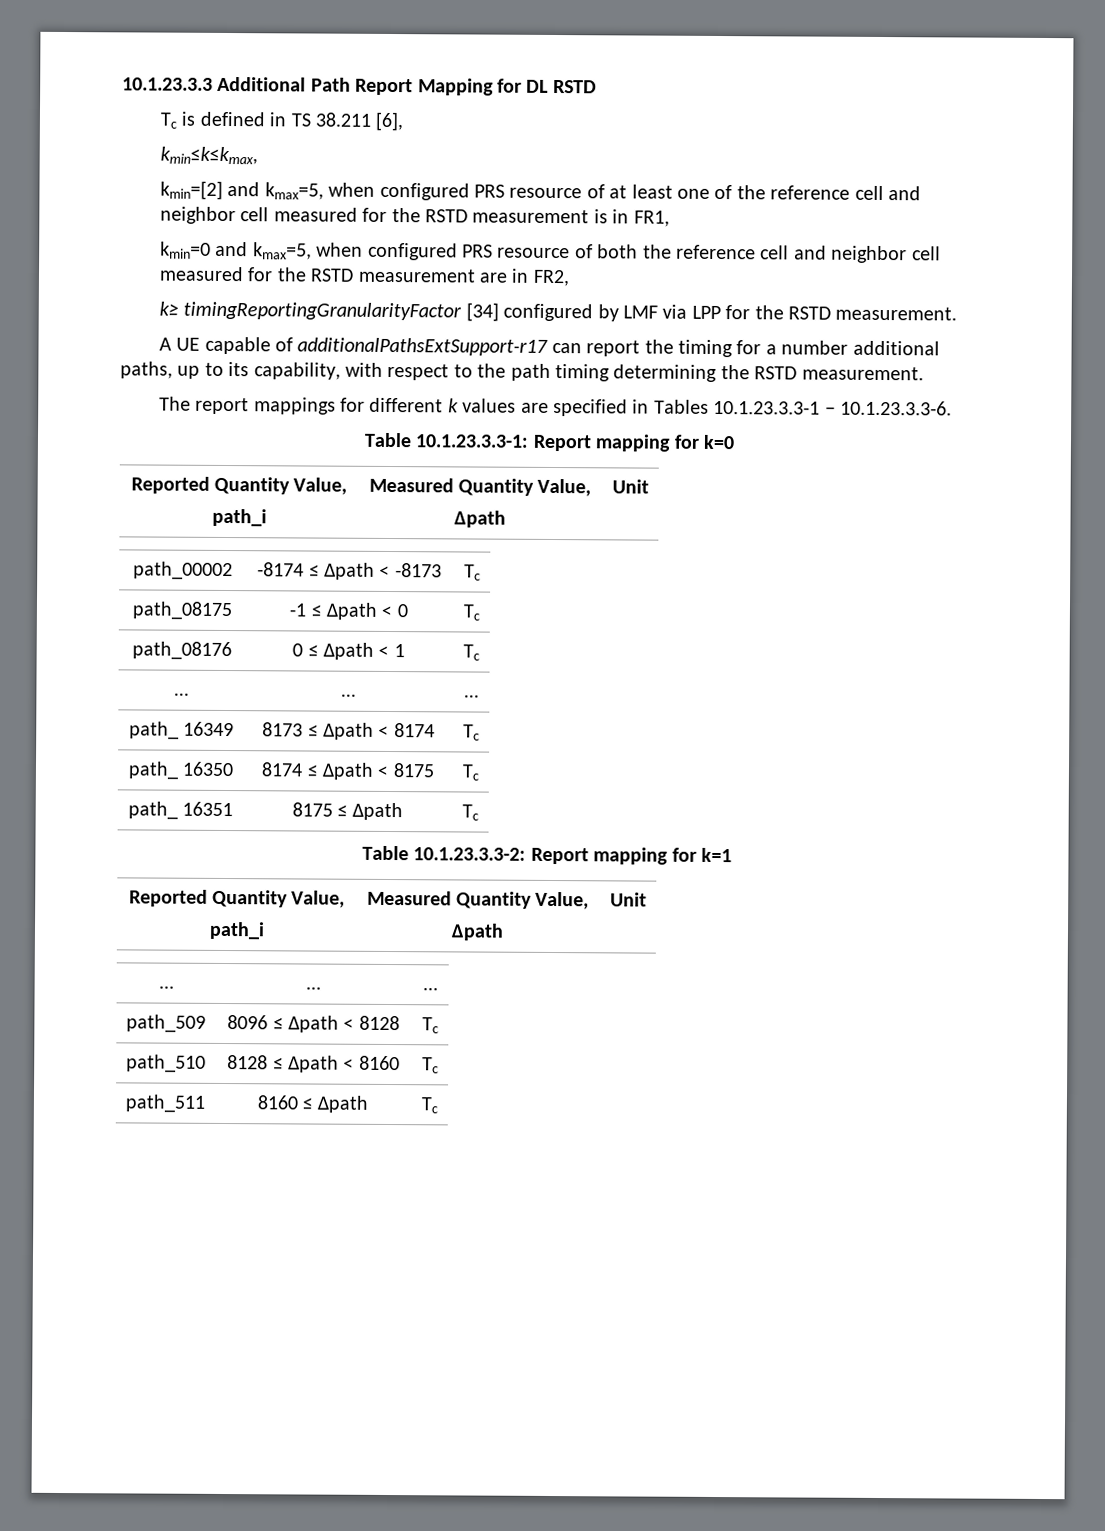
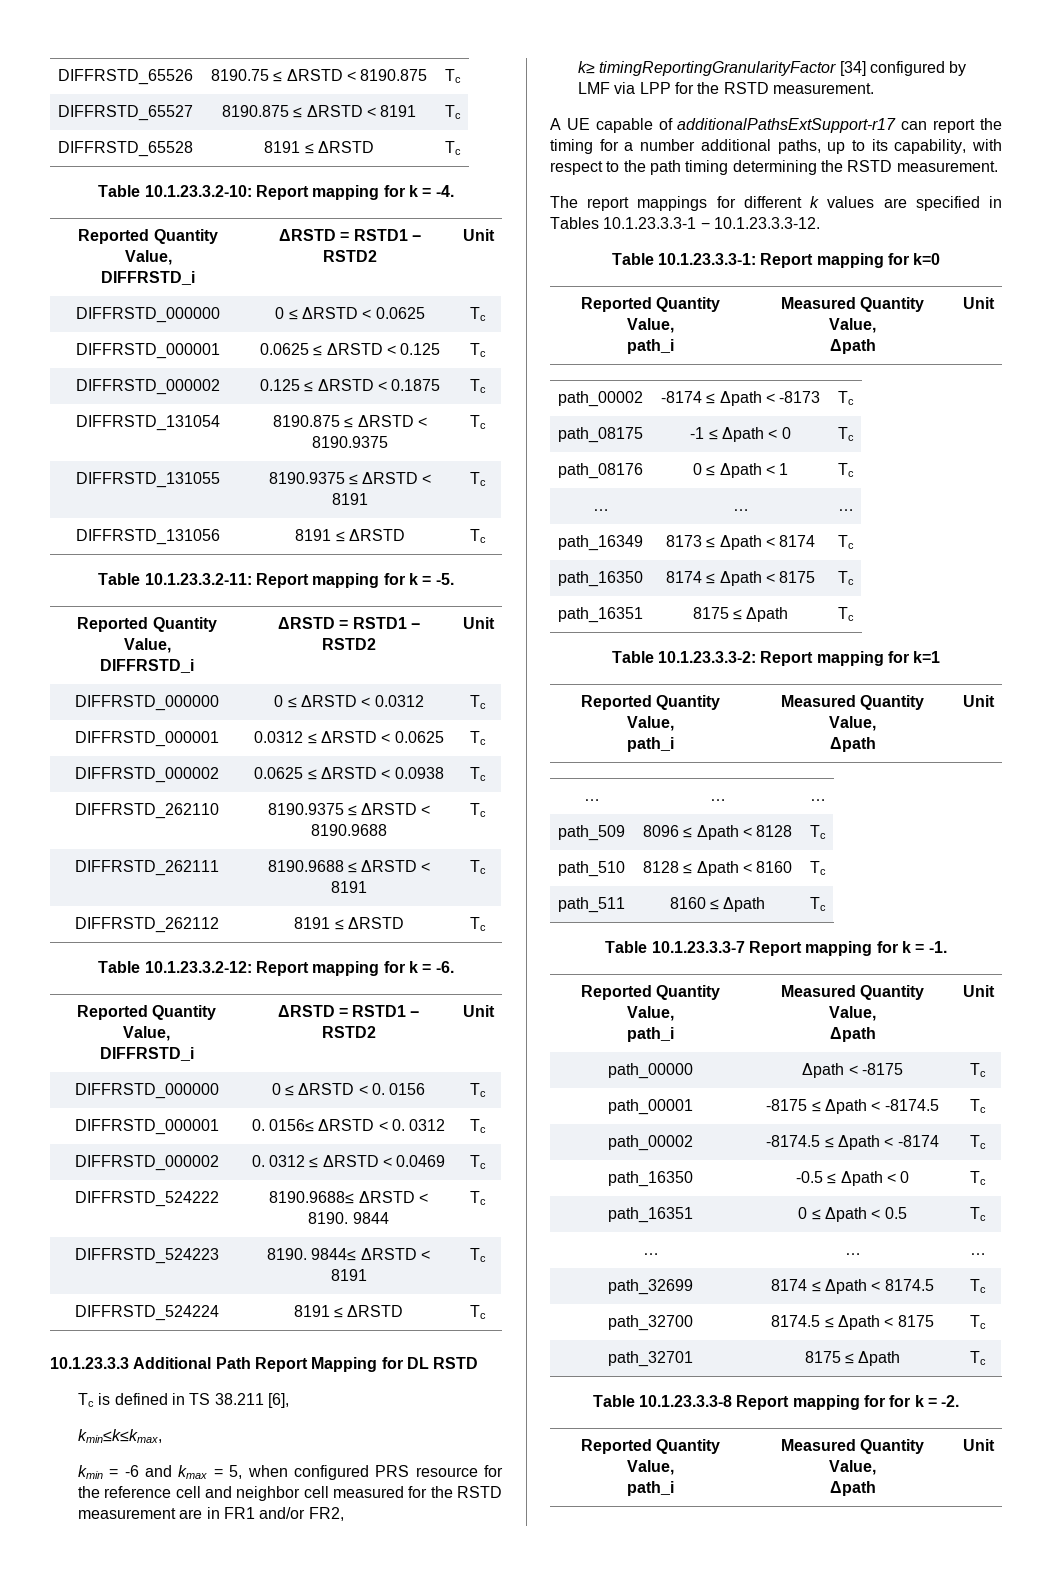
(122, 84) none -> [58,69,193,85] [210,69,428,82] [445,69,461,83] [58,105,193,121] [221,105,417,118] [445,105,461,119] [58,141,193,157] [264,141,374,154] [445,141,461,155] [98,185,454,200] [78,229,218,244] [124,250,172,265] [101,271,195,285] [279,229,421,241] [323,250,377,262] [462,229,495,241] [76,307,220,323] [275,307,425,320] [470,307,486,321] [76,343,220,359] [259,343,441,356] [470,343,486,357] [76,379,220,395] [259,379,441,392] [470,379,486,393] [76,415,220,431] [273,415,427,428] [312,436,388,448] [470,415,486,429] [76,472,220,488] [268,472,432,485] [332,493,368,505] [470,472,486,486] [76,529,220,545] [295,529,405,542] [470,529,486,543] [98,573,454,588] [77,617,217,632] [123,638,171,653] [100,659,194,673] [278,617,420,629] [322,638,376,650] [462,617,495,629] [75,695,219,711] [274,695,424,708] [470,695,486,709] [75,731,219,747] [254,731,444,744] [470,731,486,745] [75,767,219,783] [254,767,444,780] [470,767,486,781] [75,803,219,819] [267,803,431,816] [311,824,387,836] [470,803,486,817] [75,860,219,876] [267,860,431,873] [331,881,367,893] [470,860,486,874] [75,917,219,933] [294,917,404,930] [470,917,486,931] [98,961,454,976] [76,1005,217,1020] [123,1026,170,1041] [99,1047,194,1061] [277,1005,420,1017] [321,1026,376,1038] [462,1005,495,1017] [74,1083,219,1099] [271,1083,426,1096] [470,1083,486,1097] [74,1119,219,1135] [251,1119,446,1132] [470,1119,486,1133] [74,1155,219,1171] [251,1155,446,1168] [470,1155,486,1169] [74,1191,219,1207] [269,1191,428,1204] [308,1212,389,1224] [470,1191,486,1205] [74,1248,219,1264] [267,1248,430,1261] [330,1269,367,1281] [470,1248,486,1262] [74,1305,219,1321] [293,1305,404,1318] [470,1305,486,1319] DIFFRSTD_65526 | 8190.75 ≤ ΔRSTD < 8190.875 | Tc // DIFFRSTD_65527 | 8190.875 ≤ ΔRSTD < 8191 | Tc // DIFFRSTD_65528 | 8191 ≤ ΔRSTD | Tc // Table 10.1.23.3.2-10: Report mapping for k = -4. // Reported Quantity Value, // DIFFRSTD_i | ΔRSTD = RSTD1 − RSTD2 | Unit // DIFFRSTD_000000 | 0 ≤ ΔRSTD < 0.0625 | Tc // DIFFRSTD_000001 | 0.0625 ≤ ΔRSTD < 0.125 | Tc // DIFFRSTD_000002 | 0.125 ≤ ΔRSTD < 0.1875 | Tc // DIFFRSTD_131054 | 8190.875 ≤ ΔRSTD < 8190.9375 | Tc // DIFFRSTD_131055 | 8190.9375 ≤ ΔRSTD < 8191 | Tc // DIFFRSTD_131056 | 8191 ≤ ΔRSTD | Tc // Table 10.1.23.3.2-11: Report mapping for k = -5. // Reported Quantity Value, // DIFFRSTD_i | ΔRSTD = RSTD1 − RSTD2 | Unit // DIFFRSTD_000000 | 0 ≤ ΔRSTD < 0.0312 | Tc // DIFFRSTD_000001 | 0.0312 ≤ ΔRSTD < 0.0625 | Tc // DIFFRSTD_000002 | 0.0625 ≤ ΔRSTD < 0.0938 | Tc // DIFFRSTD_262110 | 8190.9375 ≤ ΔRSTD < 8190.9688 | Tc // DIFFRSTD_262111 | 8190.9688 ≤ ΔRSTD < 8191 | Tc // DIFFRSTD_262112 | 8191 ≤ ΔRSTD | Tc // Table 10.1.23.3.2-12: Report mapping for k = -6. // Reported Quantity Value, // DIFFRSTD_i | ΔRSTD = RSTD1 − RSTD2 | Unit // DIFFRSTD_000000 | 0 ≤ ΔRSTD < 0. 0156 | Tc // DIFFRSTD_000001 | 0. 0156≤ ΔRSTD < 0. 0312 | Tc // DIFFRSTD_000002 | 0. 0312 ≤ ΔRSTD < 0.0469 | Tc // DIFFRSTD_524222 | 8190.9688≤ ΔRSTD < 8190. 9844 | Tc // DIFFRSTD_524223 | 8190. 9844≤ ΔRSTD < 8191 | Tc // DIFFRSTD_524224 | 8191 ≤ ΔRSTD | Tc //
[160,180,922,201] [160,206,670,227] [160,241,639,261] kmin=[2] and kmax=5, when configured PRS resource of at least one of the reference cell and neighbor cell measured for the RSTD measurement is in FR1, // kmin=0 and kmax=5, when configured PRS resource of both -> [77,1465,503,1480] kmin = -6 and kmax = 5, when configured PRS resource for
(530, 275) none -> [223,1507,306,1519] FR1 and/or
[839,400,952,416] 10.1.23.3.3-6. -> [713,217,820,229] 10.1.23.3.3-12.
[128,721,235,740] path_ 16349 -> [558,535,643,551] path_16349
[127,761,235,780] path_ 16350 -> [558,571,643,587] path_16350
[127,801,234,820] path_ 16351 -> [558,607,643,623] path_16351
(438, 1105) none -> [605,941,947,956] [580,985,721,1000] [627,1006,674,1021] [627,1027,674,1042] [780,985,925,1000] [829,1006,876,1021] [829,1027,876,1042] [962,985,995,997] [608,1063,693,1079] [802,1063,903,1078] [970,1063,986,1077] [608,1099,693,1115] [766,1099,939,1114] [970,1099,986,1113] [608,1135,693,1151] [766,1135,939,1150] [970,1135,986,1149] [608,1171,693,1187] [795,1171,910,1186] [970,1171,986,1185] [608,1207,693,1223] [798,1207,907,1222] [970,1207,986,1221] [642,1253,659,1255] [844,1253,861,1255] [970,1253,986,1255] [608,1279,693,1295] [771,1279,934,1294] [970,1279,986,1293] [608,1315,693,1331] [771,1315,934,1330] [970,1315,986,1329] [608,1351,693,1367] [804,1351,901,1366] [970,1351,986,1365] [592,1395,960,1410] [580,1439,721,1454] [627,1460,674,1475] [627,1481,674,1496] [780,1439,925,1454] [829,1460,876,1475] [829,1481,876,1496] [962,1439,995,1451] // Table 10.1.23.3.3-7 Report mapping for k = -1. // Reported Quantity Value, // path_i | Measured Quantity Value, // Δpath | Unit // path_00000 | Δpath < -8175 | Tc // path_00001 | -8175 ≤ Δpath < -8174.5 | Tc // path_00002 | -8174.5 ≤ Δpath < -8174 | Tc // path_16350 | -0.5 ≤ Δpath < 0 | Tc // path_16351 | 0 ≤ Δpath < 0.5 | Tc // … | … | … // path_32699 | 8174 ≤ Δpath < 8174.5 | Tc // path_32700 | 8174.5 ≤ Δpath < 8175 | Tc // path_32701 | 8175 ≤ Δpath | Tc // Table 10.1.23.3.3-8 Report mapping for for k = -2. // Reported Quantity Value, // path_i | Measured Quantity Value, // Δpath | Unit

